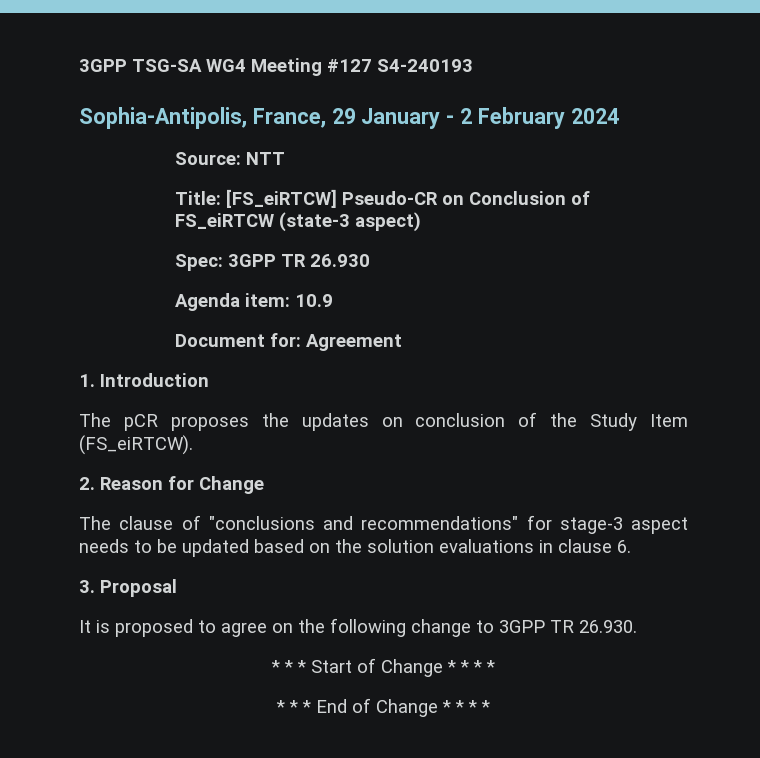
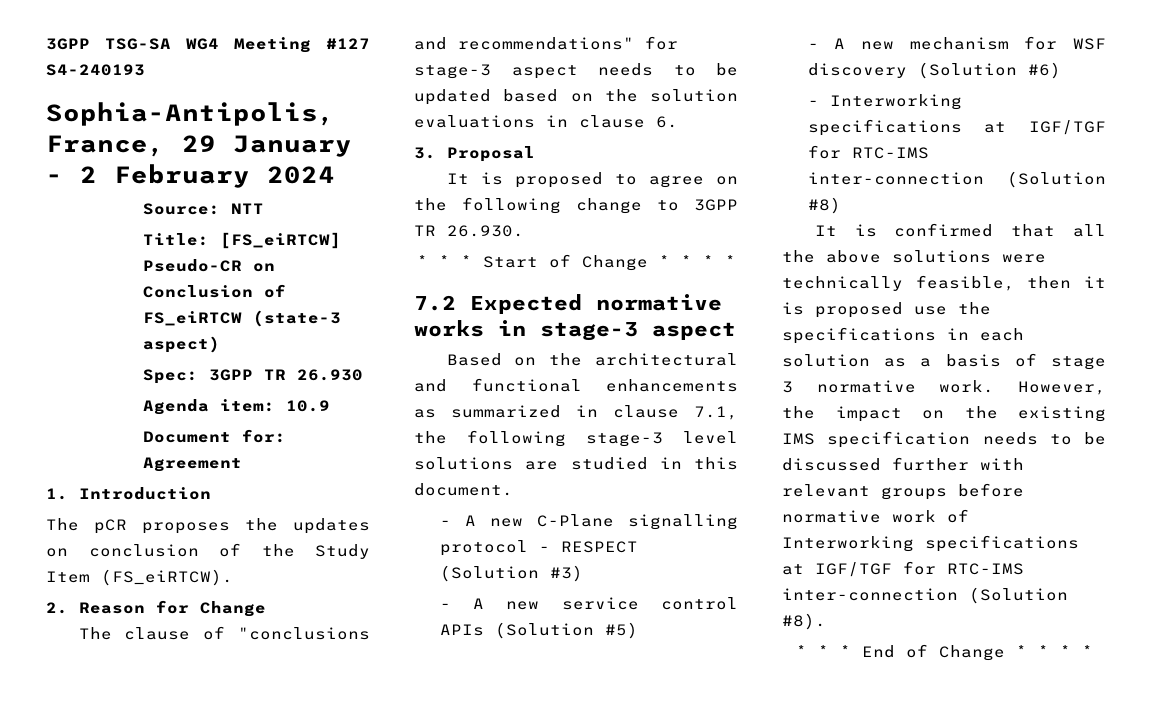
(495, 666) none -> [414,294,722,314] [414,320,736,341] [446,353,738,366] [414,378,738,392] [414,405,738,420] [414,430,738,447] [414,457,738,470] [414,483,513,496] [439,514,738,530] [439,540,638,556] [439,565,583,582] [439,597,738,610] [439,622,638,639] [807,36,1106,50] [807,62,1061,79] [807,94,962,110] [807,119,1106,136] [807,145,929,159] [807,171,1106,188] [807,197,841,214] [814,223,1106,237] [782,250,1046,263] [782,275,1106,291] [782,302,991,318] [782,327,1024,344] [782,353,1106,370] [782,380,1106,395] [782,406,1106,422] [782,431,1106,448] [782,457,1024,471] [782,483,1024,500] [782,509,969,523] [782,535,1079,552] [782,561,1024,577] [782,587,1068,604] [782,613,826,630] // 7.2 Expected normative works in stage-3 aspect // Based on the architectural and functional enhancements as summarized in clause 7.1, the following stage-3 level solutions are studied in this document. // - A new C-Plane signalling protocol - RESPECT (Solution #3) // - A new service control APIs (Solution #5) // - A new mechanism for WSF discovery (Solution #6) // - Interworking specifications at IGF/TGF for RTC-IMS inter-connection (Solution #8) // It is confirmed that all the above solutions were technically feasible, then it is proposed use the specifications in each solution as a basis of stage 3 normative work. However, the impact on the existing IMS specification needs to be discussed further with relevant groups before normative work of Interworking specifications at IGF/TGF for RTC-IMS inter-connection (Solution #8).

